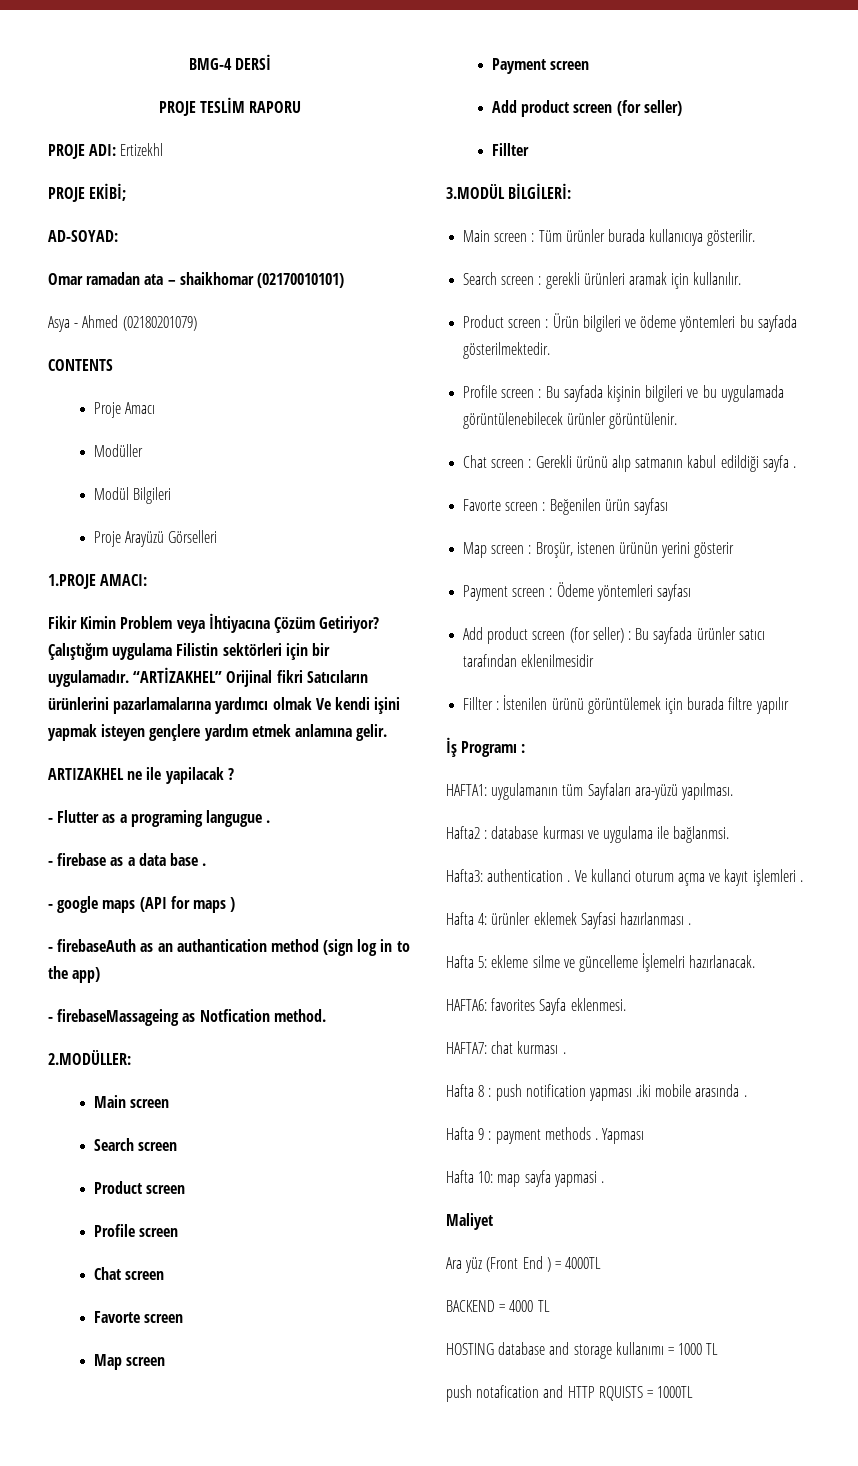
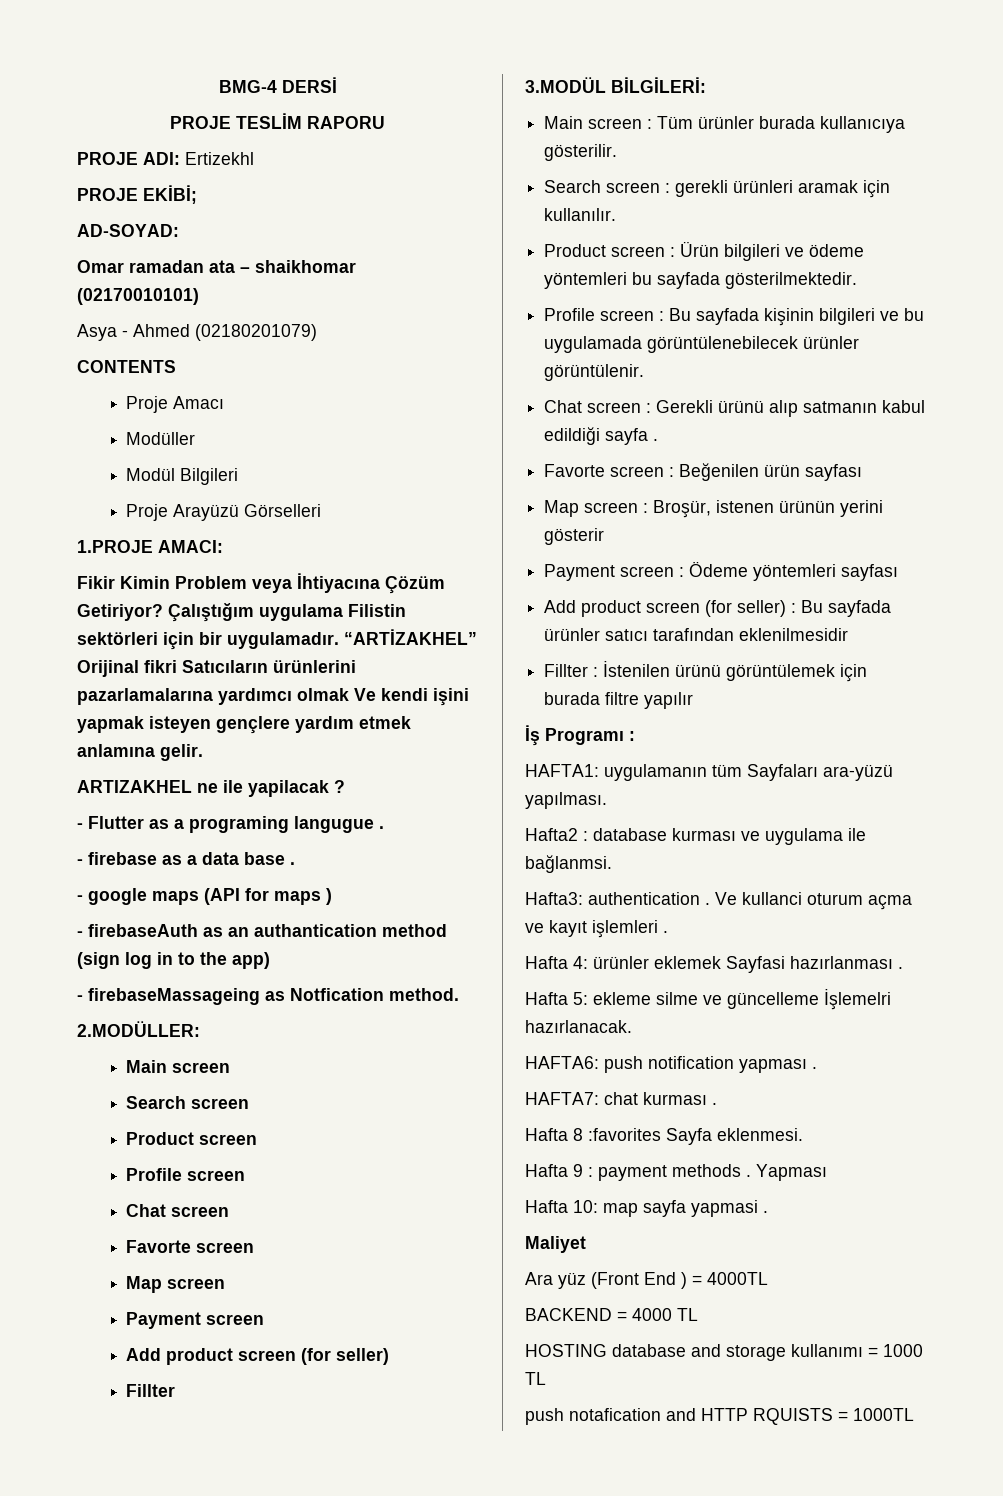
[491,998,626,1015] favorites Sayfa eklenmesi. -> [604,1056,817,1073] push notification yapması .
[488,1084,747,1101] : push notification yapması .iki mobile arasında . -> [588,1128,803,1145] :favorites Sayfa eklenmesi.

